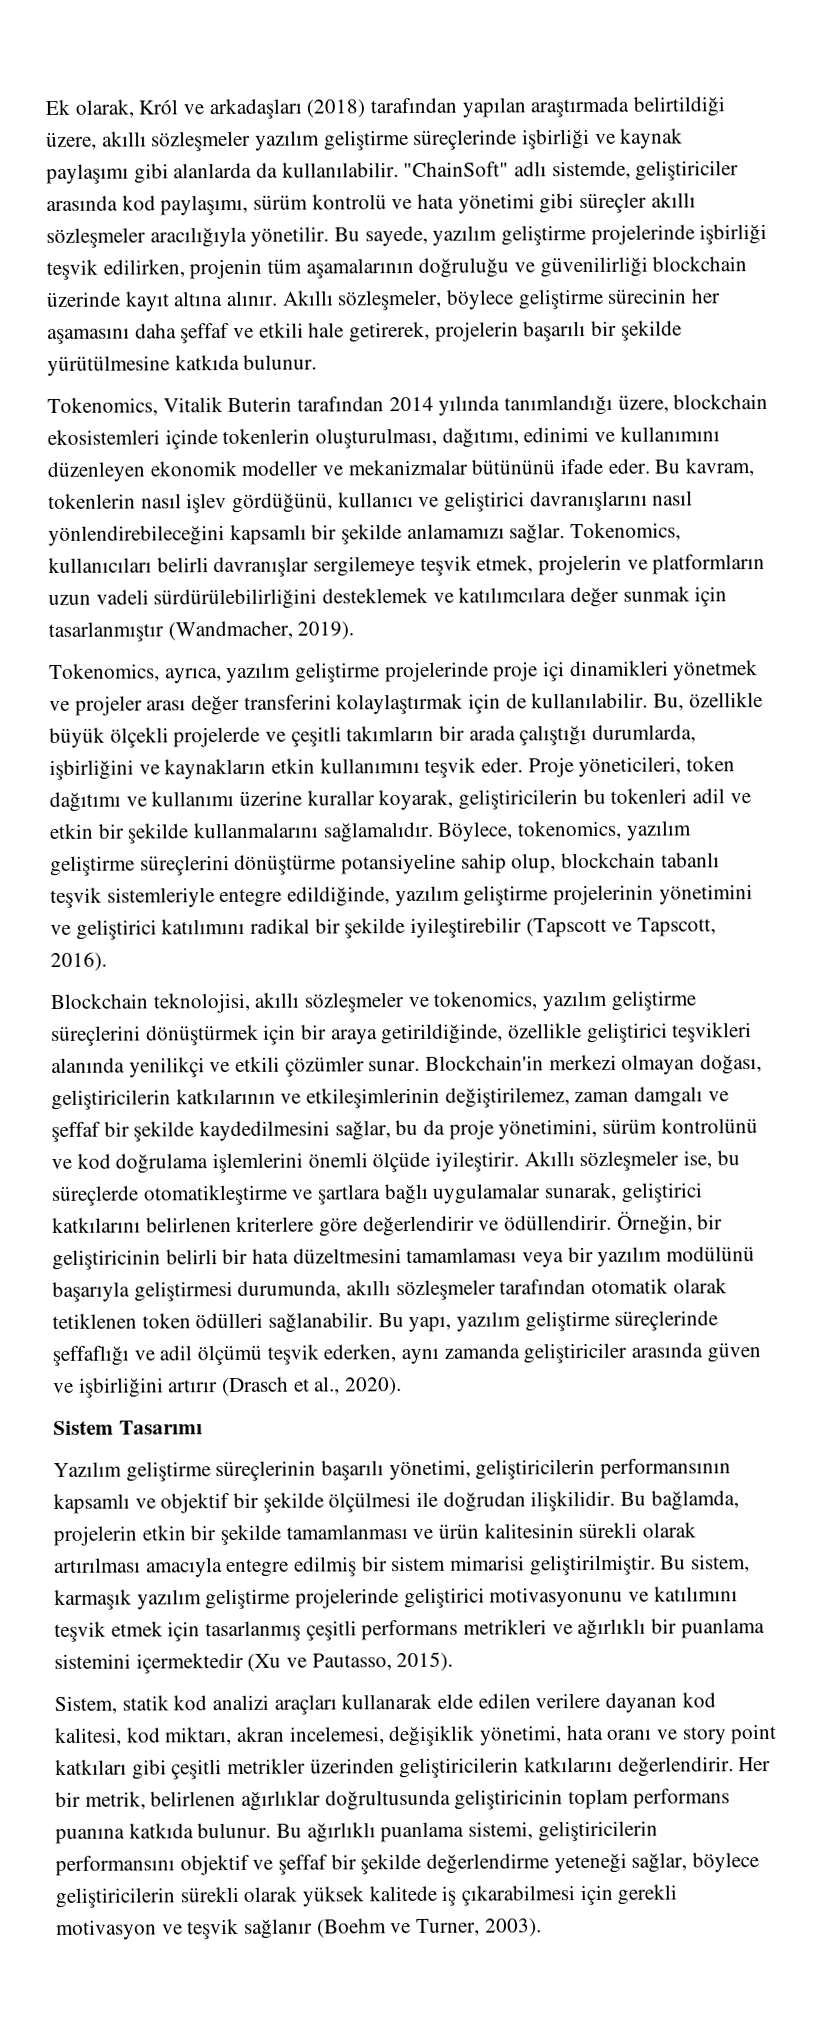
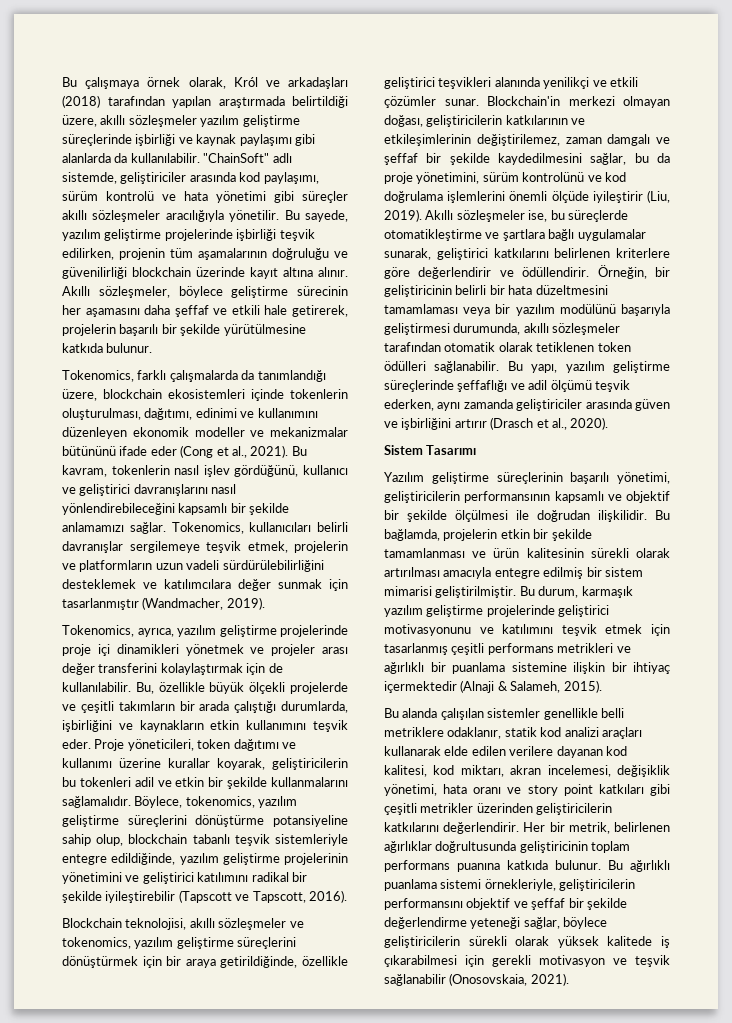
[45,99,70,116] Ek -> [62,77,181,89] Bu çalışmaya örnek
[162,395,501,416] Vitalik Buterin tarafından 2014 yılında -> [137,370,255,382] farklı çalışmalarda da
[607,458,650,474] eder. -> [150,445,289,458] eder (Cong et al., 2021).
[435,1151,520,1172] iyileştirir. -> [592,190,670,203] [384,209,422,222] iyileştirir (Liu, 2019).
[691,1554,751,1573] sistem, -> [538,586,579,598] durum,
[54,1651,454,1674] [54,1695,117,1715] sistemini içermektedir (Xu ve Pautasso, 2015). // Sistem, -> [511,662,670,674] [384,680,602,693] [384,708,624,720] [384,727,502,739] sistemine ilişkin bir ihtiyaç içermektedir (Alnaji & Salameh, 2015). // Bu alanda çalışılan sistemler genellikle belli metriklere odaklanır,
[468,1821,534,1840] sistemi, -> [440,879,556,891] sistemi örnekleriyle,
[244,1918,542,1939] sağlanır (Boehm ve Turner, 2003). -> [384,973,569,986] sağlanabilir (Onosovskaia, 2021).

